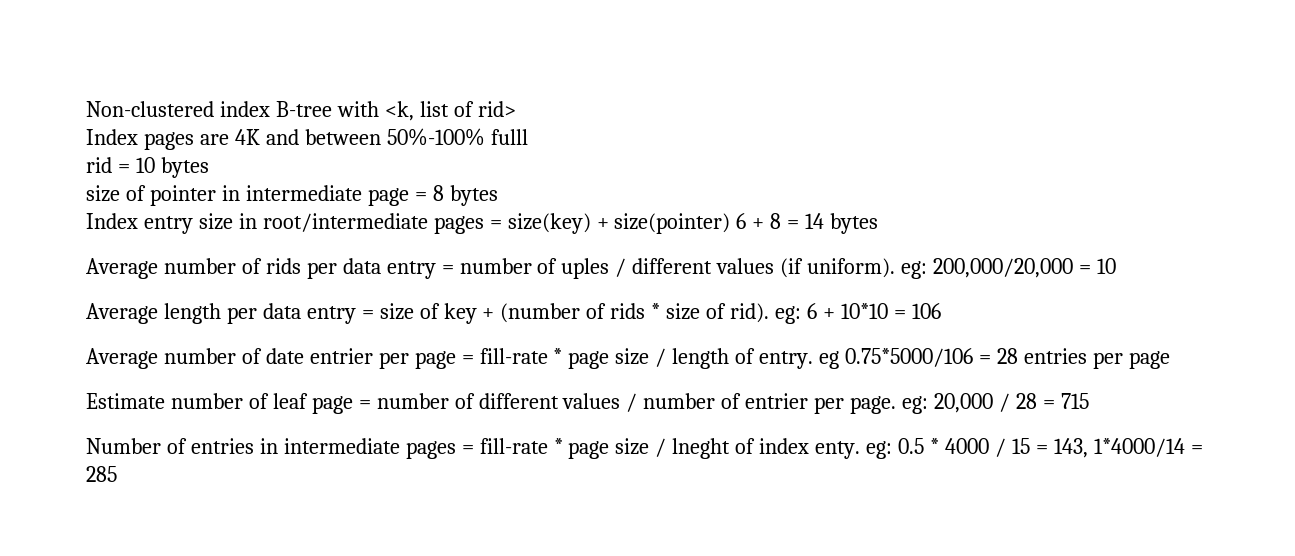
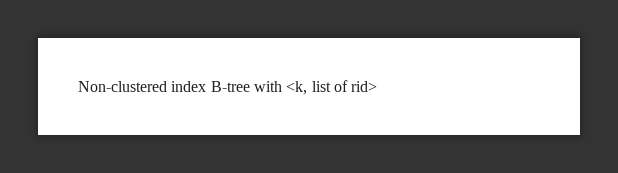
[86,128,528,150] [86,157,209,178] [86,185,498,206] [86,213,879,234] [86,258,1116,279] [86,303,941,324] [86,348,1170,369] [86,393,1089,414] [86,438,1203,459] [86,466,117,482] // Index pages are 4K and between 50%-100% fulll // rid = 10 bytes // size of pointer in intermediate page = 8 bytes // Index entry size in root/intermediate pages = size(key) + size(pointer) 6 + 8 = 14 bytes // Average number of rids per data entry = number of uples / different values (if uniform). eg: 200,000/20,000 = 10 // Average length per data entry = size of key + (number of rids * size of rid). eg: 6 + 10*10 = 106 // Average number of date entrier per page = fill-rate * page size / length of entry. eg 0.75*5000/106 = 28 entries per page // Estimate number of leaf page = number of different values / number of entrier per page. eg: 20,000 / 28 = 715 // Number of entries in intermediate pages = fill-rate * page size / lneght of index enty. eg: 0.5 * 4000 / 15 = 143, 1*4000/14 = 285 -> (378, 86) none

